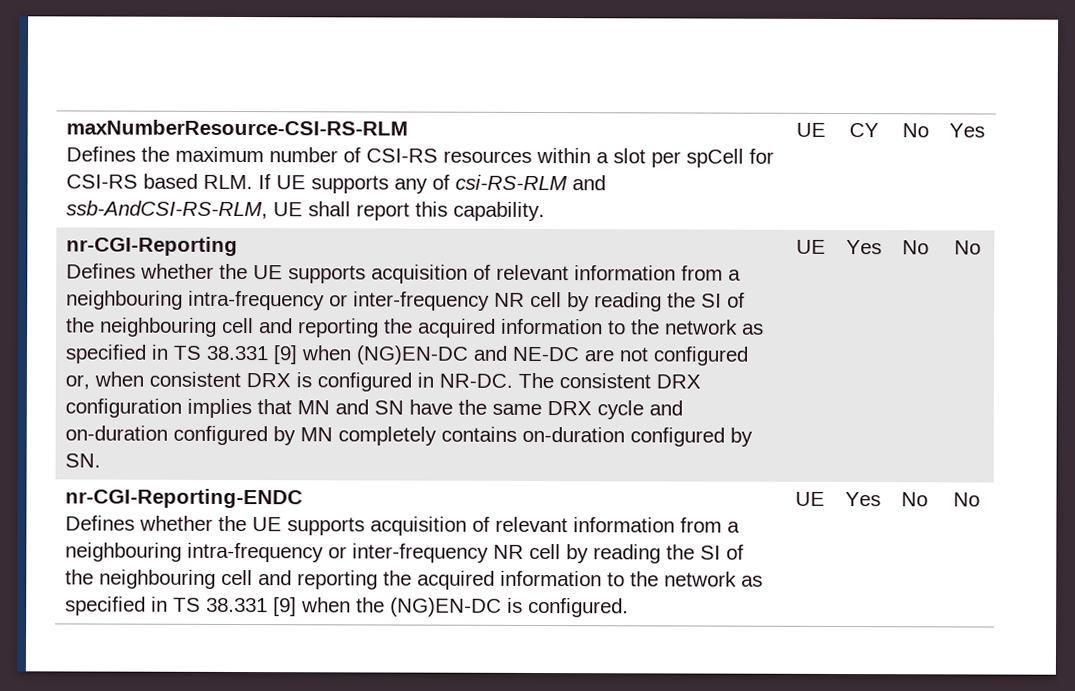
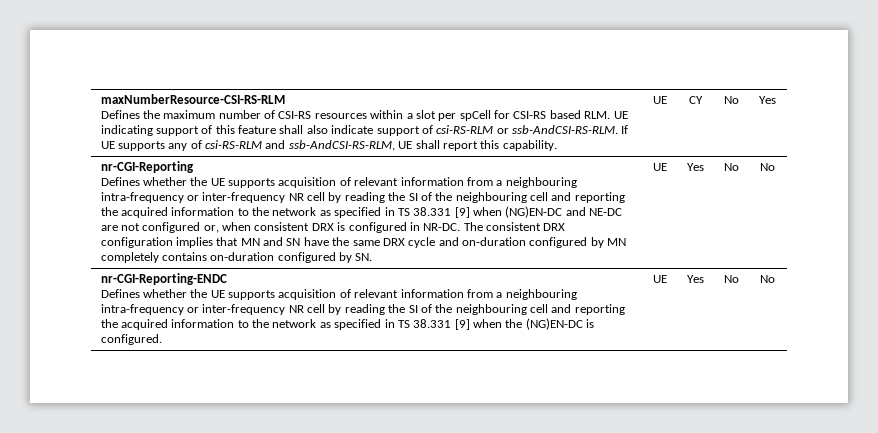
(254, 182) none -> [613,111,628,119] [100,125,619,136] UE indicating support of this feature shall also indicate support of csi-RS-RLM or ssb-AndCSI-RS-RLM.

